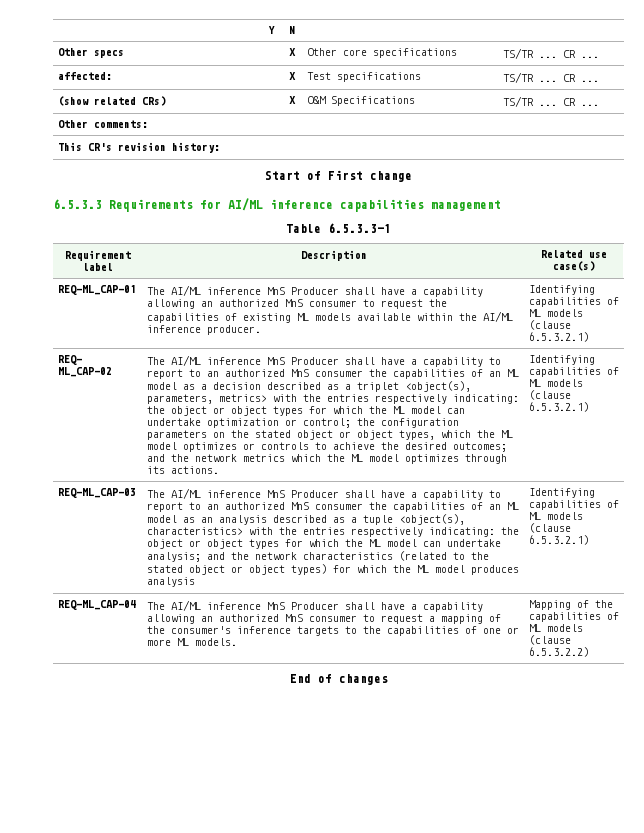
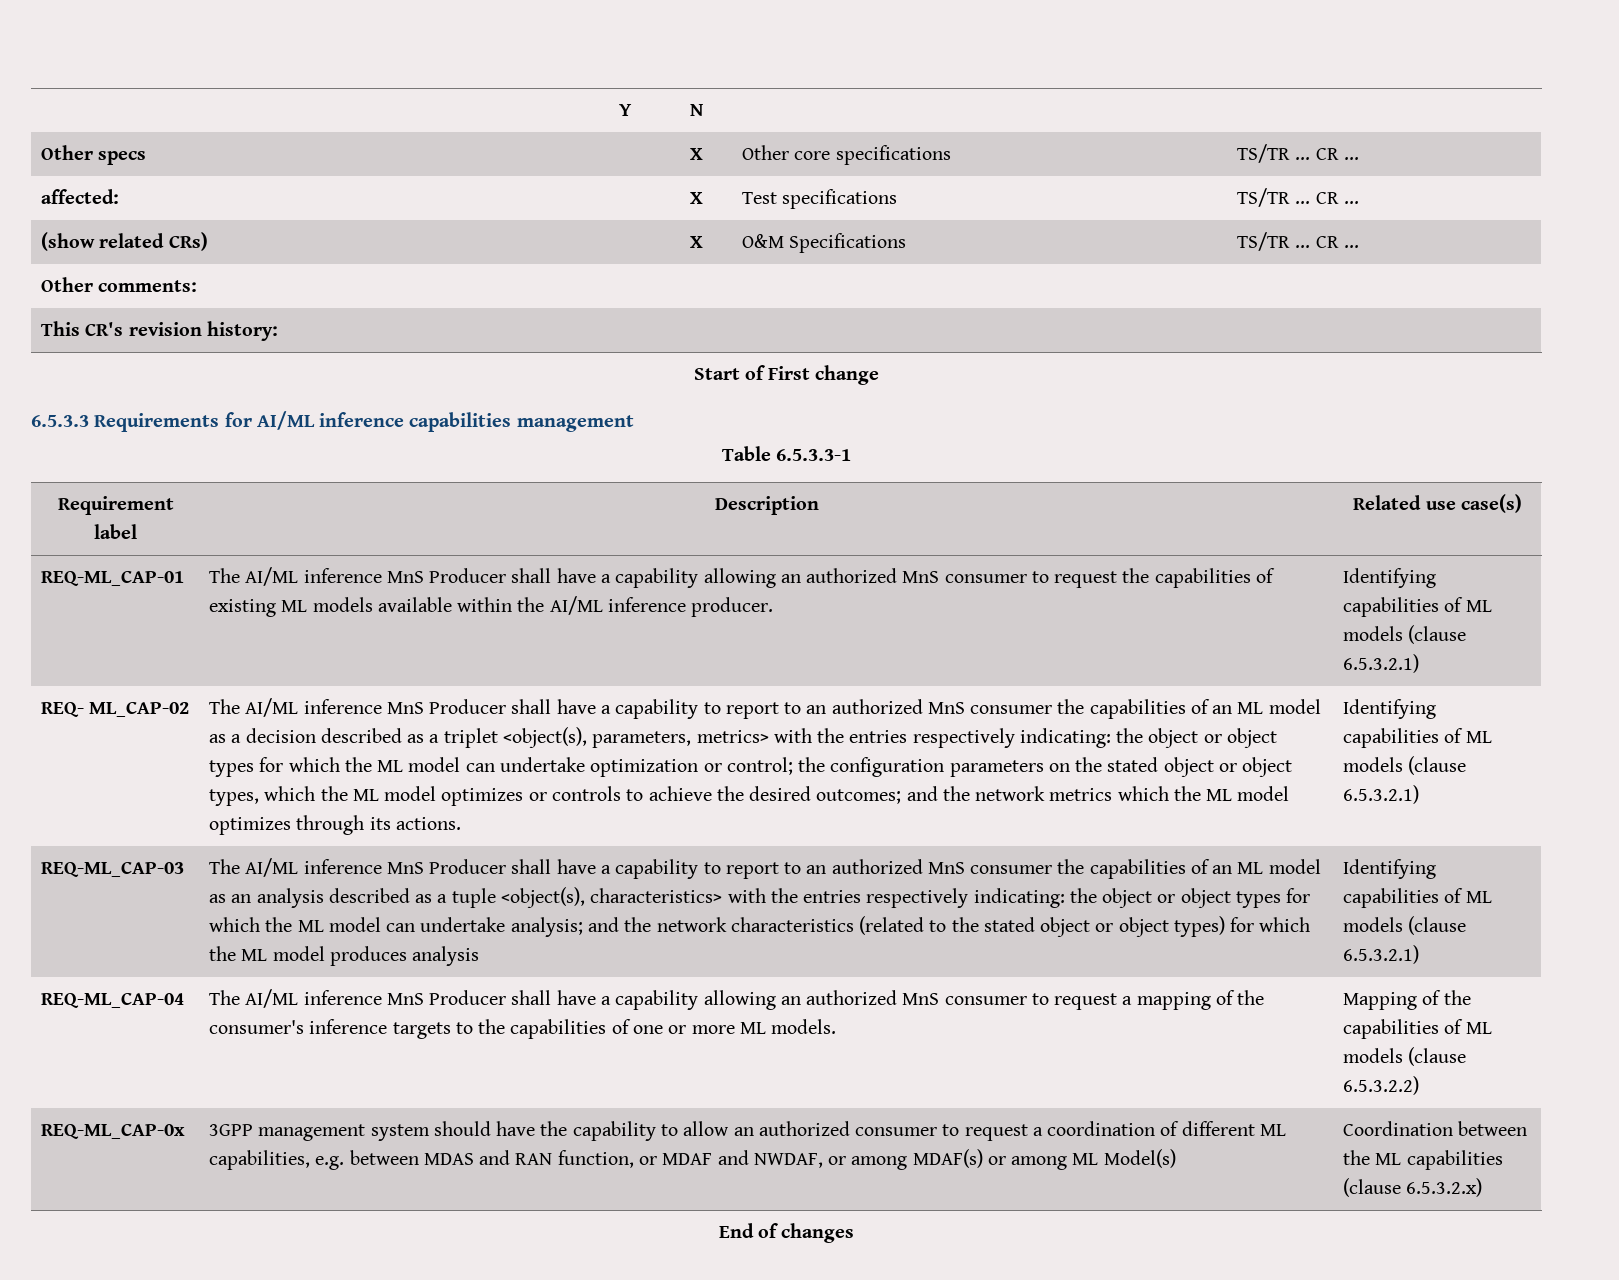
(589, 652) none -> [41,1123,186,1139] [209,1121,1286,1141] [209,1149,1176,1170] [1343,1121,1528,1136] [1343,1150,1503,1170] [1343,1178,1483,1197] // REQ-ML_CAP-0x | 3GPP management system should have the capability to allow an authorized consumer to request a coordination of different ML capabilities, e.g. between MDAS and RAN function, or MDAF and NWDAF, or among MDAF(s) or among ML Model(s) | Coordination between the ML capabilities (clause 6.5.3.2.x)

